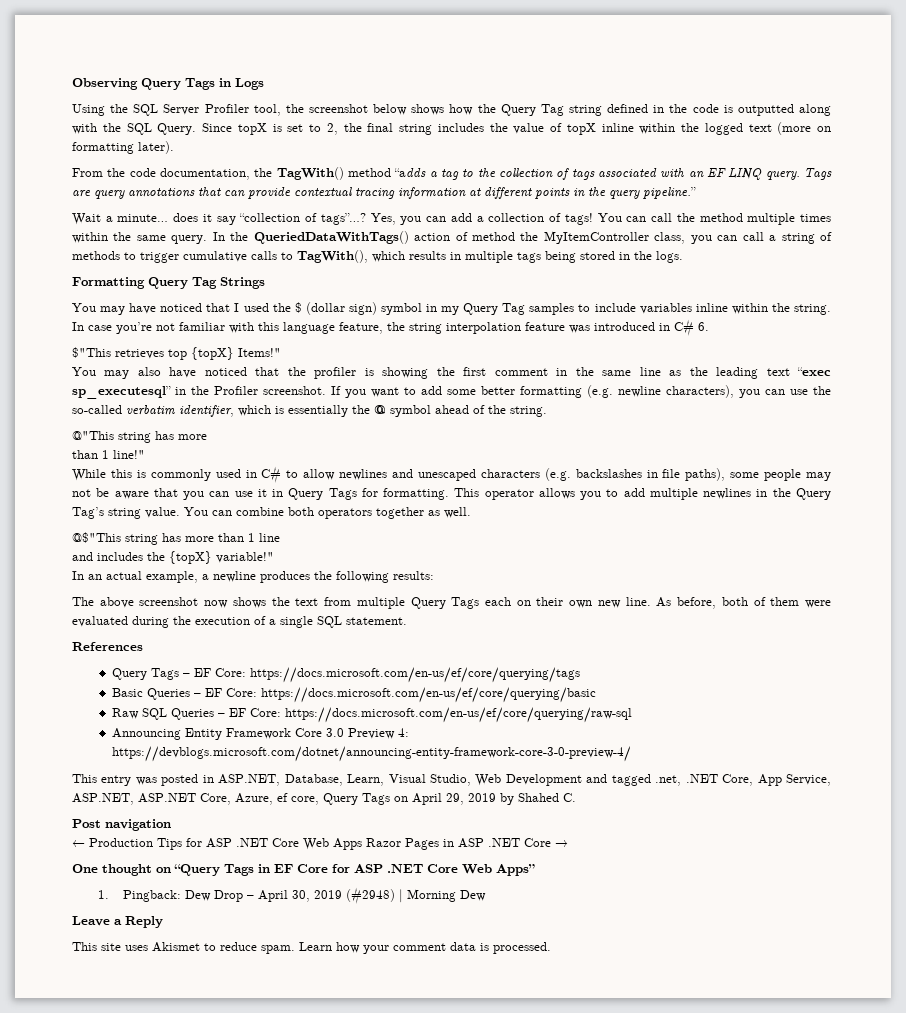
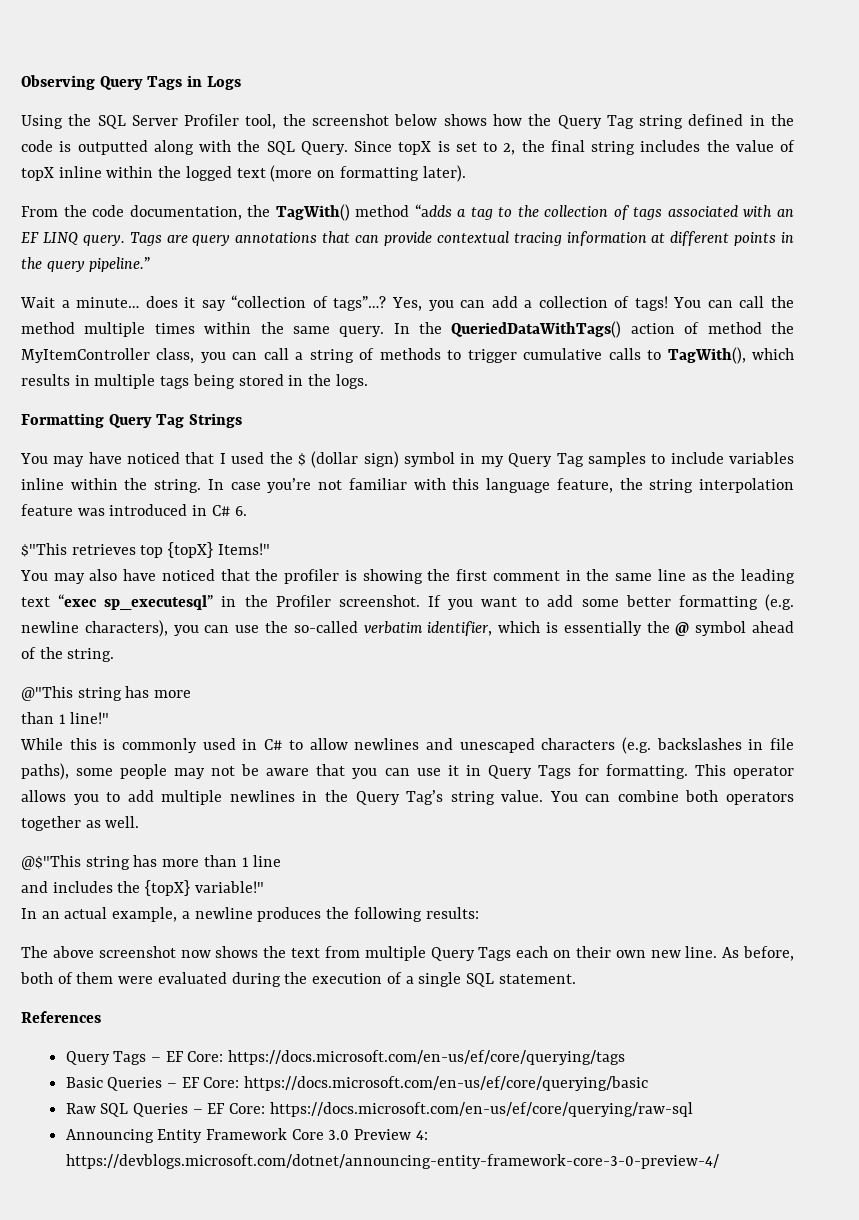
[72,774,832,786] [72,793,576,805] [72,819,171,831] [72,838,568,850] [72,864,535,876] [97,887,487,904] [72,916,163,928] [72,942,551,954] // This entry was posted in ASP.NET, Database, Learn, Visual Studio, Web Development and tagged .net, .NET Core, App Service, ASP.NET, ASP.NET Core, Azure, ef core, Query Tags on April 29, 2019 by Shahed C. // Post navigation // ← Production Tips for ASP .NET Core Web Apps Razor Pages in ASP .NET Core → // One thought on “Query Tags in EF Core for ASP .NET Core Web Apps” // 1. Pingback: Dew Drop – April 30, 2019 (#2948) | Morning Dew // Leave a Reply // This site uses Akismet to reduce spam. Learn how your comment data is processed. -> (719, 1161) none

